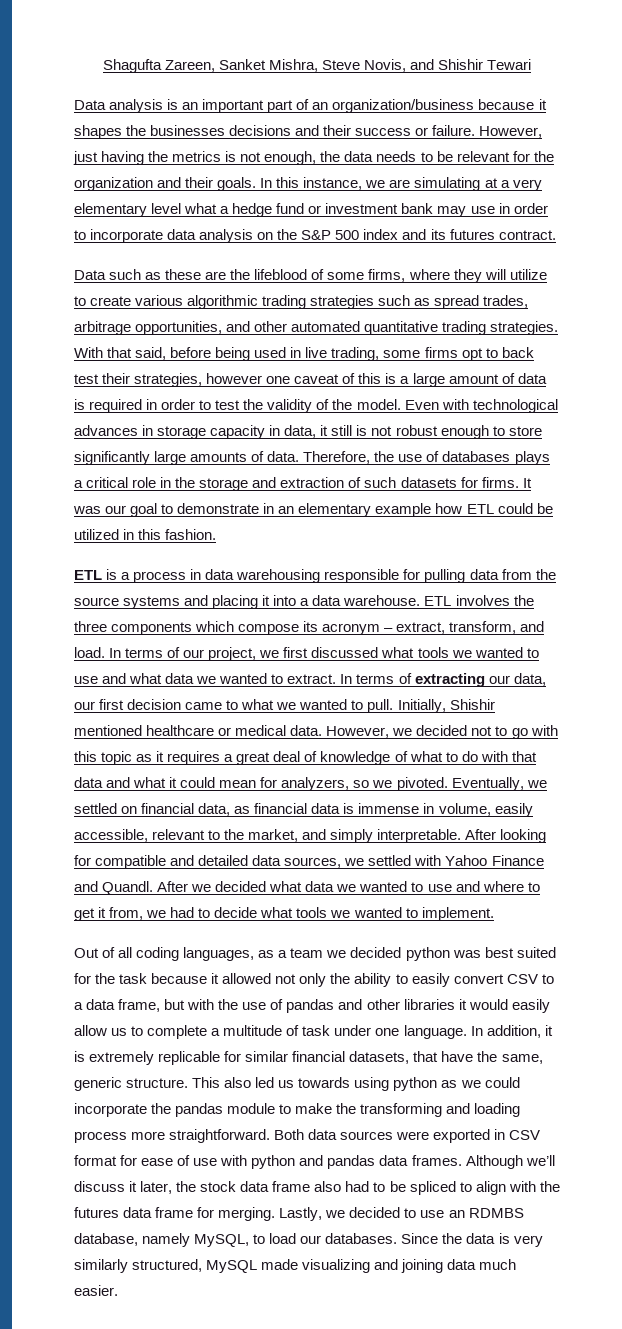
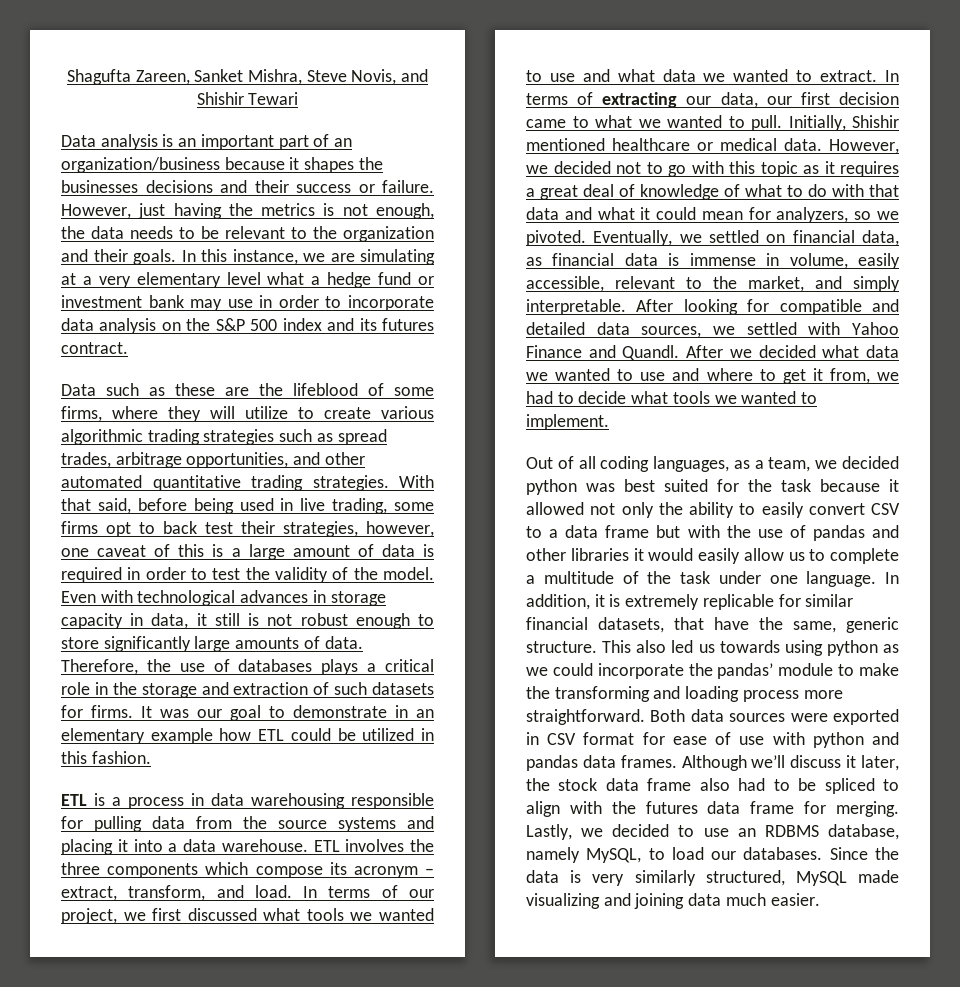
[512,151,530,162] for -> [291,227,307,239] to
[206,373,263,384] however -> [366,521,434,537] however,
[290,948,324,958] team -> [768,457,811,472] team,
[118,999,161,1012] frame, -> [605,525,650,538] frame
(300, 1030) none -> [647,571,672,584] the
[175,1103,224,1117] pandas -> [717,663,774,679] pandas’
[468,1208,524,1218] RDMBS -> [764,825,819,837] RDBMS

